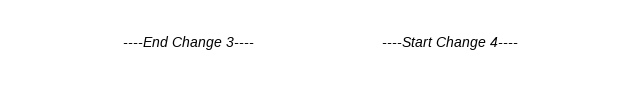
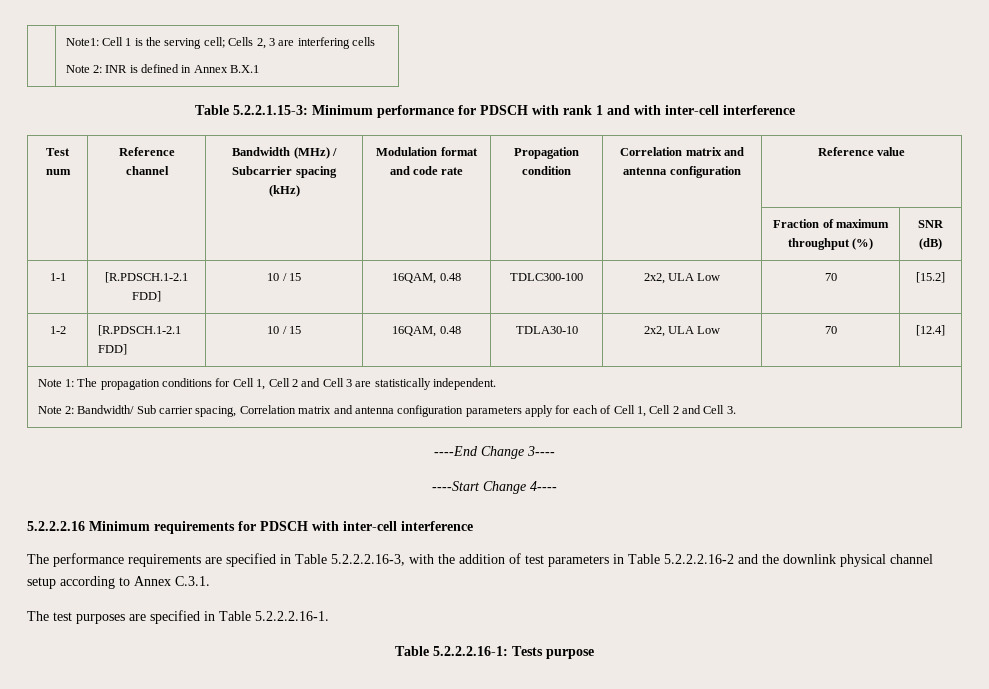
(122, 41) none -> [65,37,376,49] [65,64,260,73] [194,105,795,118] [46,148,70,156] [45,169,71,175] [118,147,175,156] [125,166,169,175] [232,147,337,159] [232,166,337,178] [268,185,300,197] [376,147,478,156] [389,166,464,175] [514,147,579,159] [522,166,571,175] [620,147,744,156] [623,166,741,178] [817,147,906,156] [773,219,889,228] [787,238,874,250] [918,220,944,228] [919,238,942,250] [49,273,66,281] [105,272,188,283] [132,291,161,302] [267,273,301,281] [392,273,461,284] [510,273,583,281] [643,273,721,284] [824,273,837,281] [916,272,945,283] [49,326,66,334] [97,325,181,336] [97,344,127,355] [267,326,301,334] [392,326,461,337] [515,326,578,334] [643,326,721,337] [824,326,837,334] [916,325,945,336] [37,378,497,390] [37,405,736,417] | Note1: Cell 1 is the serving cell; Cells 2, 3 are interfering cells // Note 2: INR is defined in Annex B.X.1 // Table 5.2.2.1.15-3: Minimum performance for PDSCH with rank 1 and with inter-cell interference // Test num | Reference channel | Bandwidth (MHz) / Subcarrier spacing (kHz) | Modulation format and code rate | Propagation condition | Correlation matrix and antenna configuration | Reference value // | | | | | | Fraction of maximum throughput (%) | SNR (dB) // 1-1 | [R.PDSCH.1-2.1 FDD] | 10 / 15 | 16QAM, 0.48 | TDLC300-100 | 2x2, ULA Low | 70 | [15.2] // 1-2 | [R.PDSCH.1-2.1 FDD] | 10 / 15 | 16QAM, 0.48 | TDLA30-10 | 2x2, ULA Low | 70 | [12.4] // Note 1: The propagation conditions for Cell 1, Cell 2 and Cell 3 are statistically independent. // Note 2: Bandwidth/ Sub carrier spacing, Correlation matrix and antenna configuration parameters apply for each of Cell 1, Cell 2 and Cell 3. //
(518, 42) none -> [27,521,473,534] [27,553,933,567] [27,576,210,589] [27,610,329,624] [395,646,594,659] // 5.2.2.2.16 Minimum requirements for PDSCH with inter-cell interference // The performance requirements are specified in Table 5.2.2.2.16-3, with the addition of test parameters in Table 5.2.2.2.16-2 and the downlink physical channel setup according to Annex C.3.1. // The test purposes are specified in Table 5.2.2.2.16-1. // Table 5.2.2.2.16-1: Tests purpose

